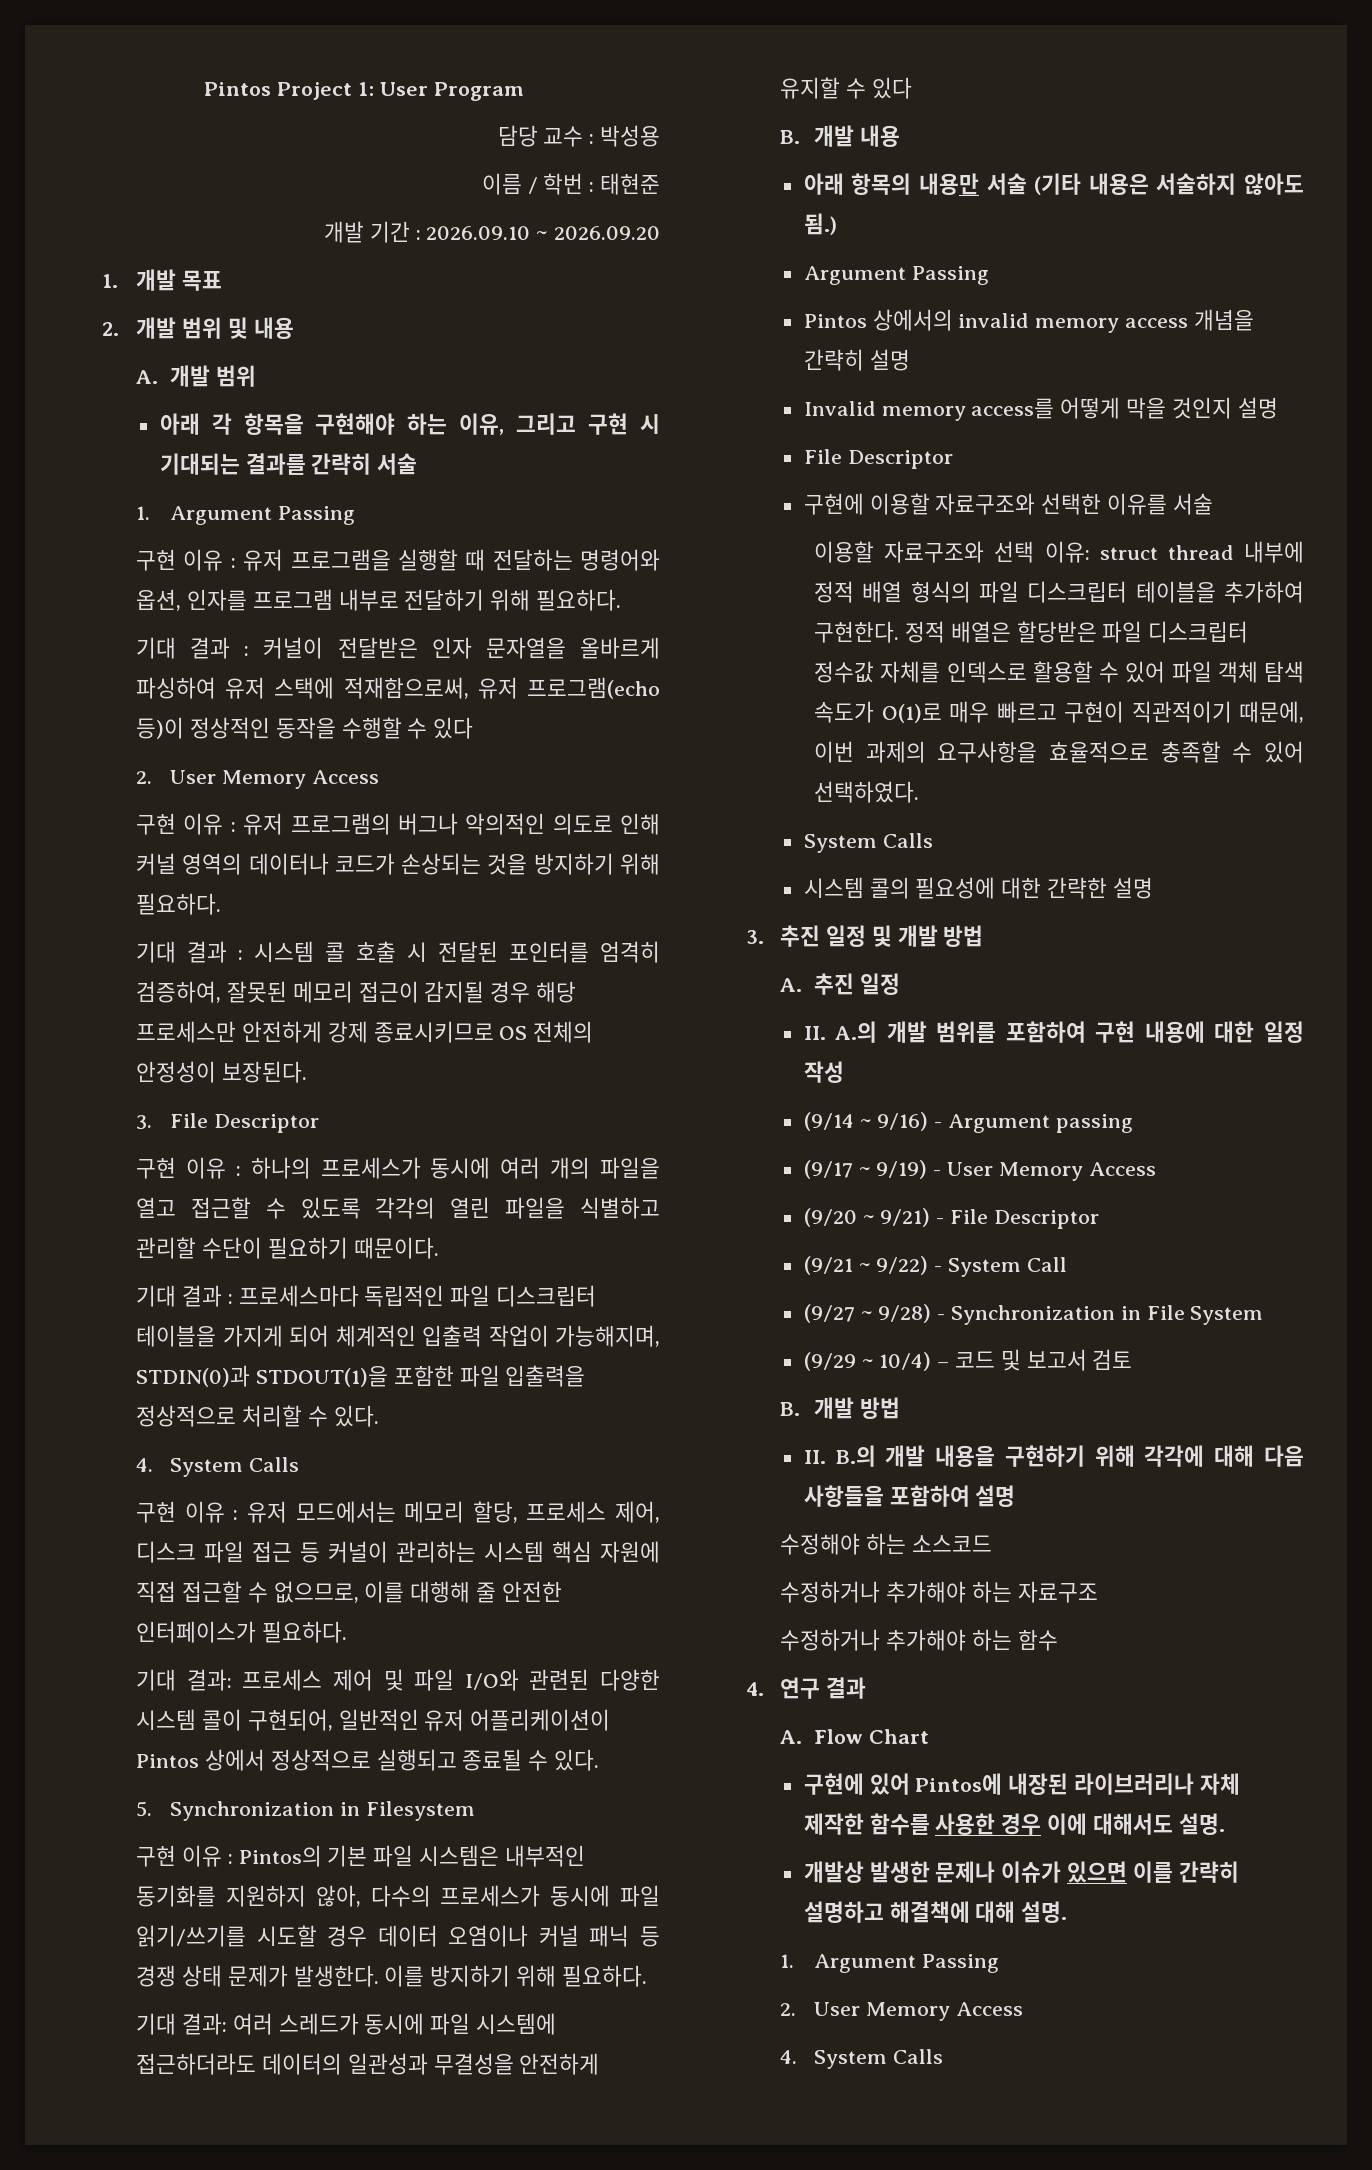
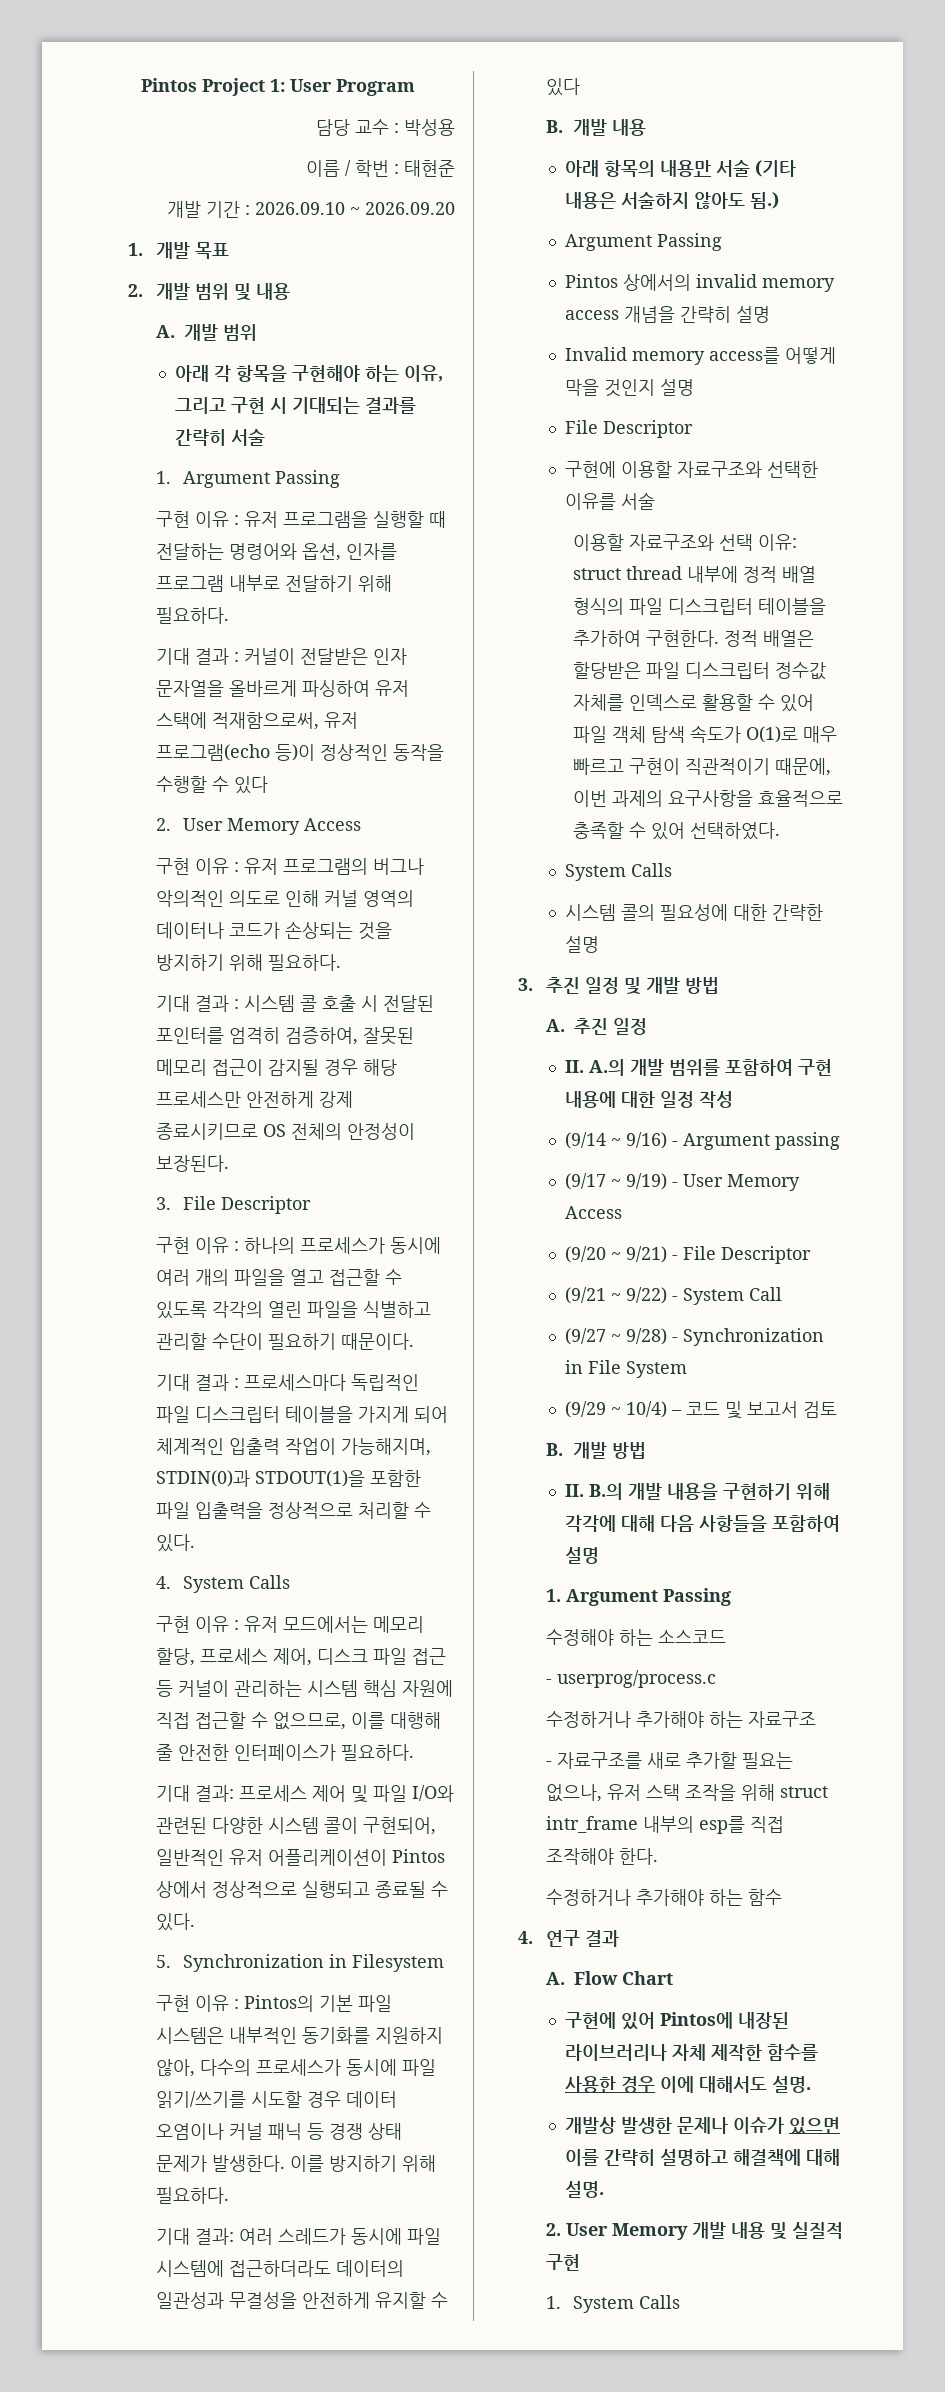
(1016, 1496) none -> [545,1588,731,1606] // 1. Argument Passing
(992, 1543) none -> [545,1670,716,1688] // - userprog/process.c
(1098, 1592) none -> [545,1752,793,1769] [545,1784,828,1802] [545,1816,784,1834] [545,1848,658,1865] // - 자료구조를 새로 추가할 필요는 없으나, 유저 스택 조작을 위해 struct intr_frame 내부의 esp를 직접 조작해야 한다.
[780,1954,999,1973] [780,2002,1023,2021] [780,2050,798,2064] // 1. Argument Passing // 2. User Memory Access // 4. -> [545,2222,843,2240] [545,2254,580,2271] [545,2296,561,2309] // 2. User Memory 개발 내용 및 실질적 구현 // 1.

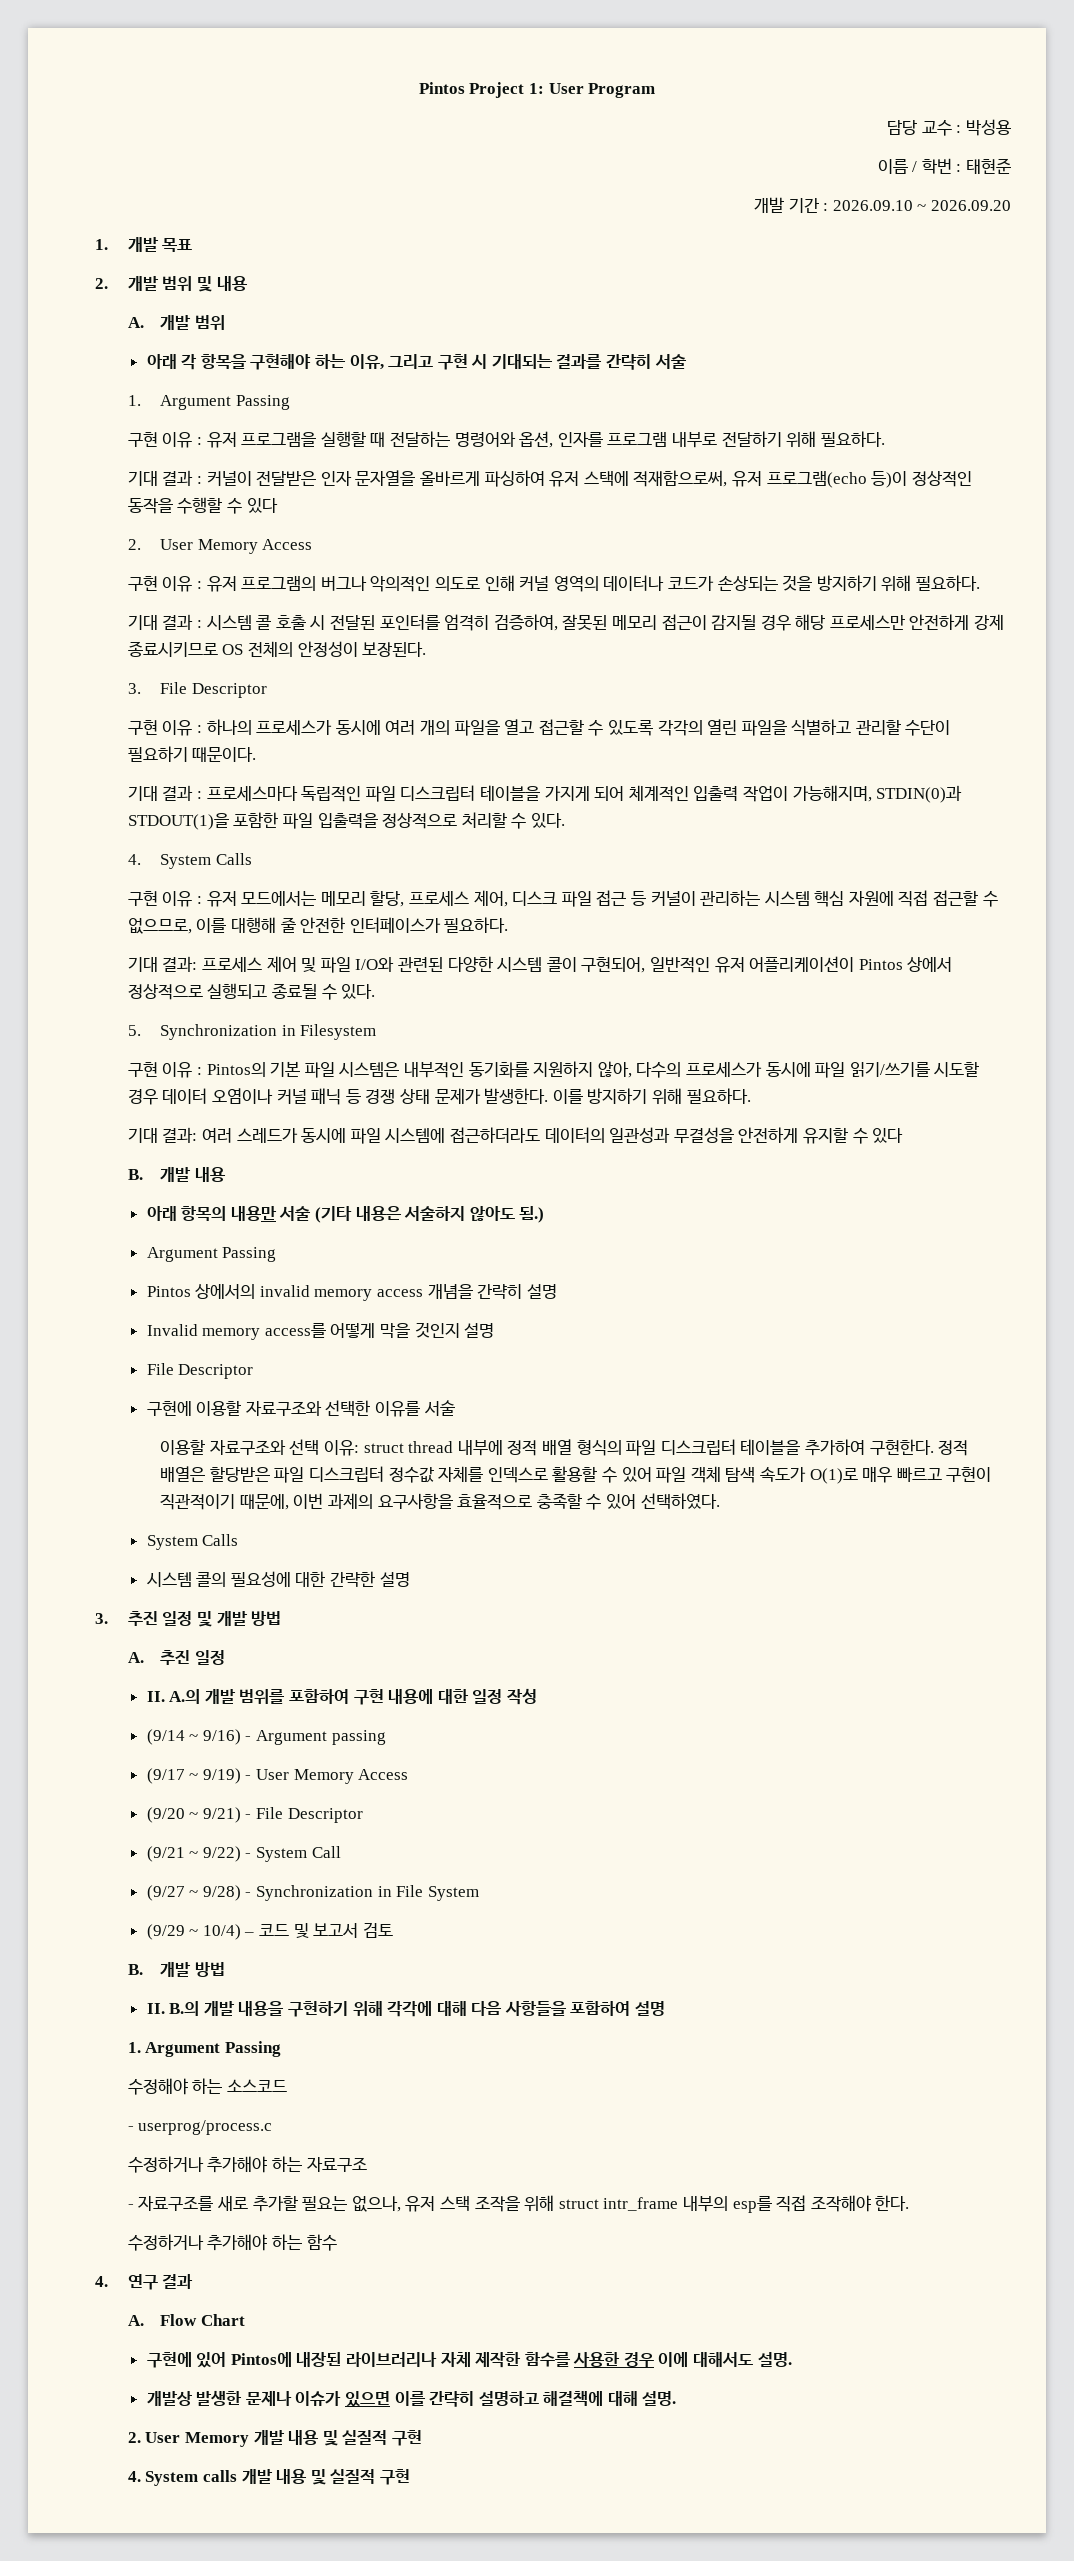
[545,2295,681,2313] 1. System Calls -> [127,2469,411,2486] 4. System calls 개발 내용 및 실질적 구현

